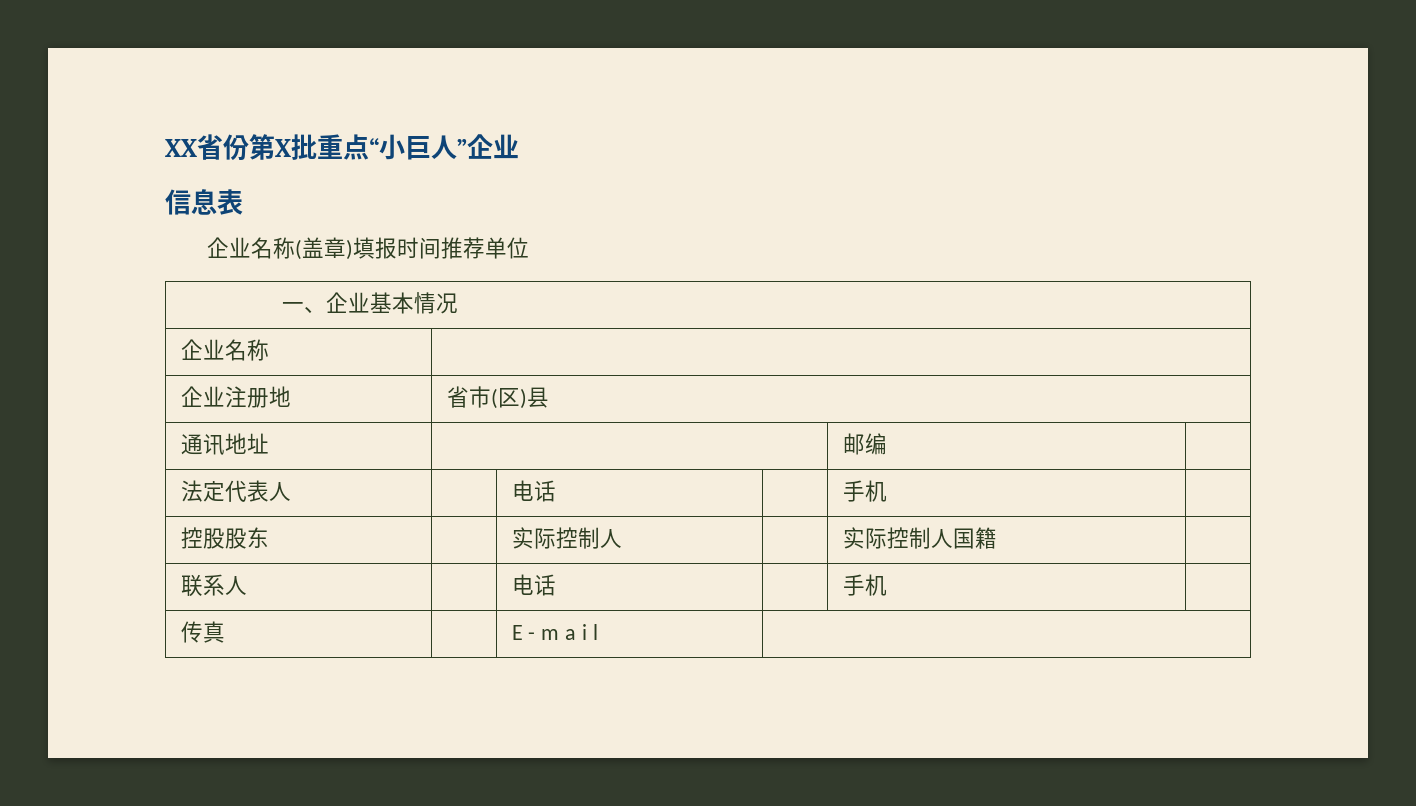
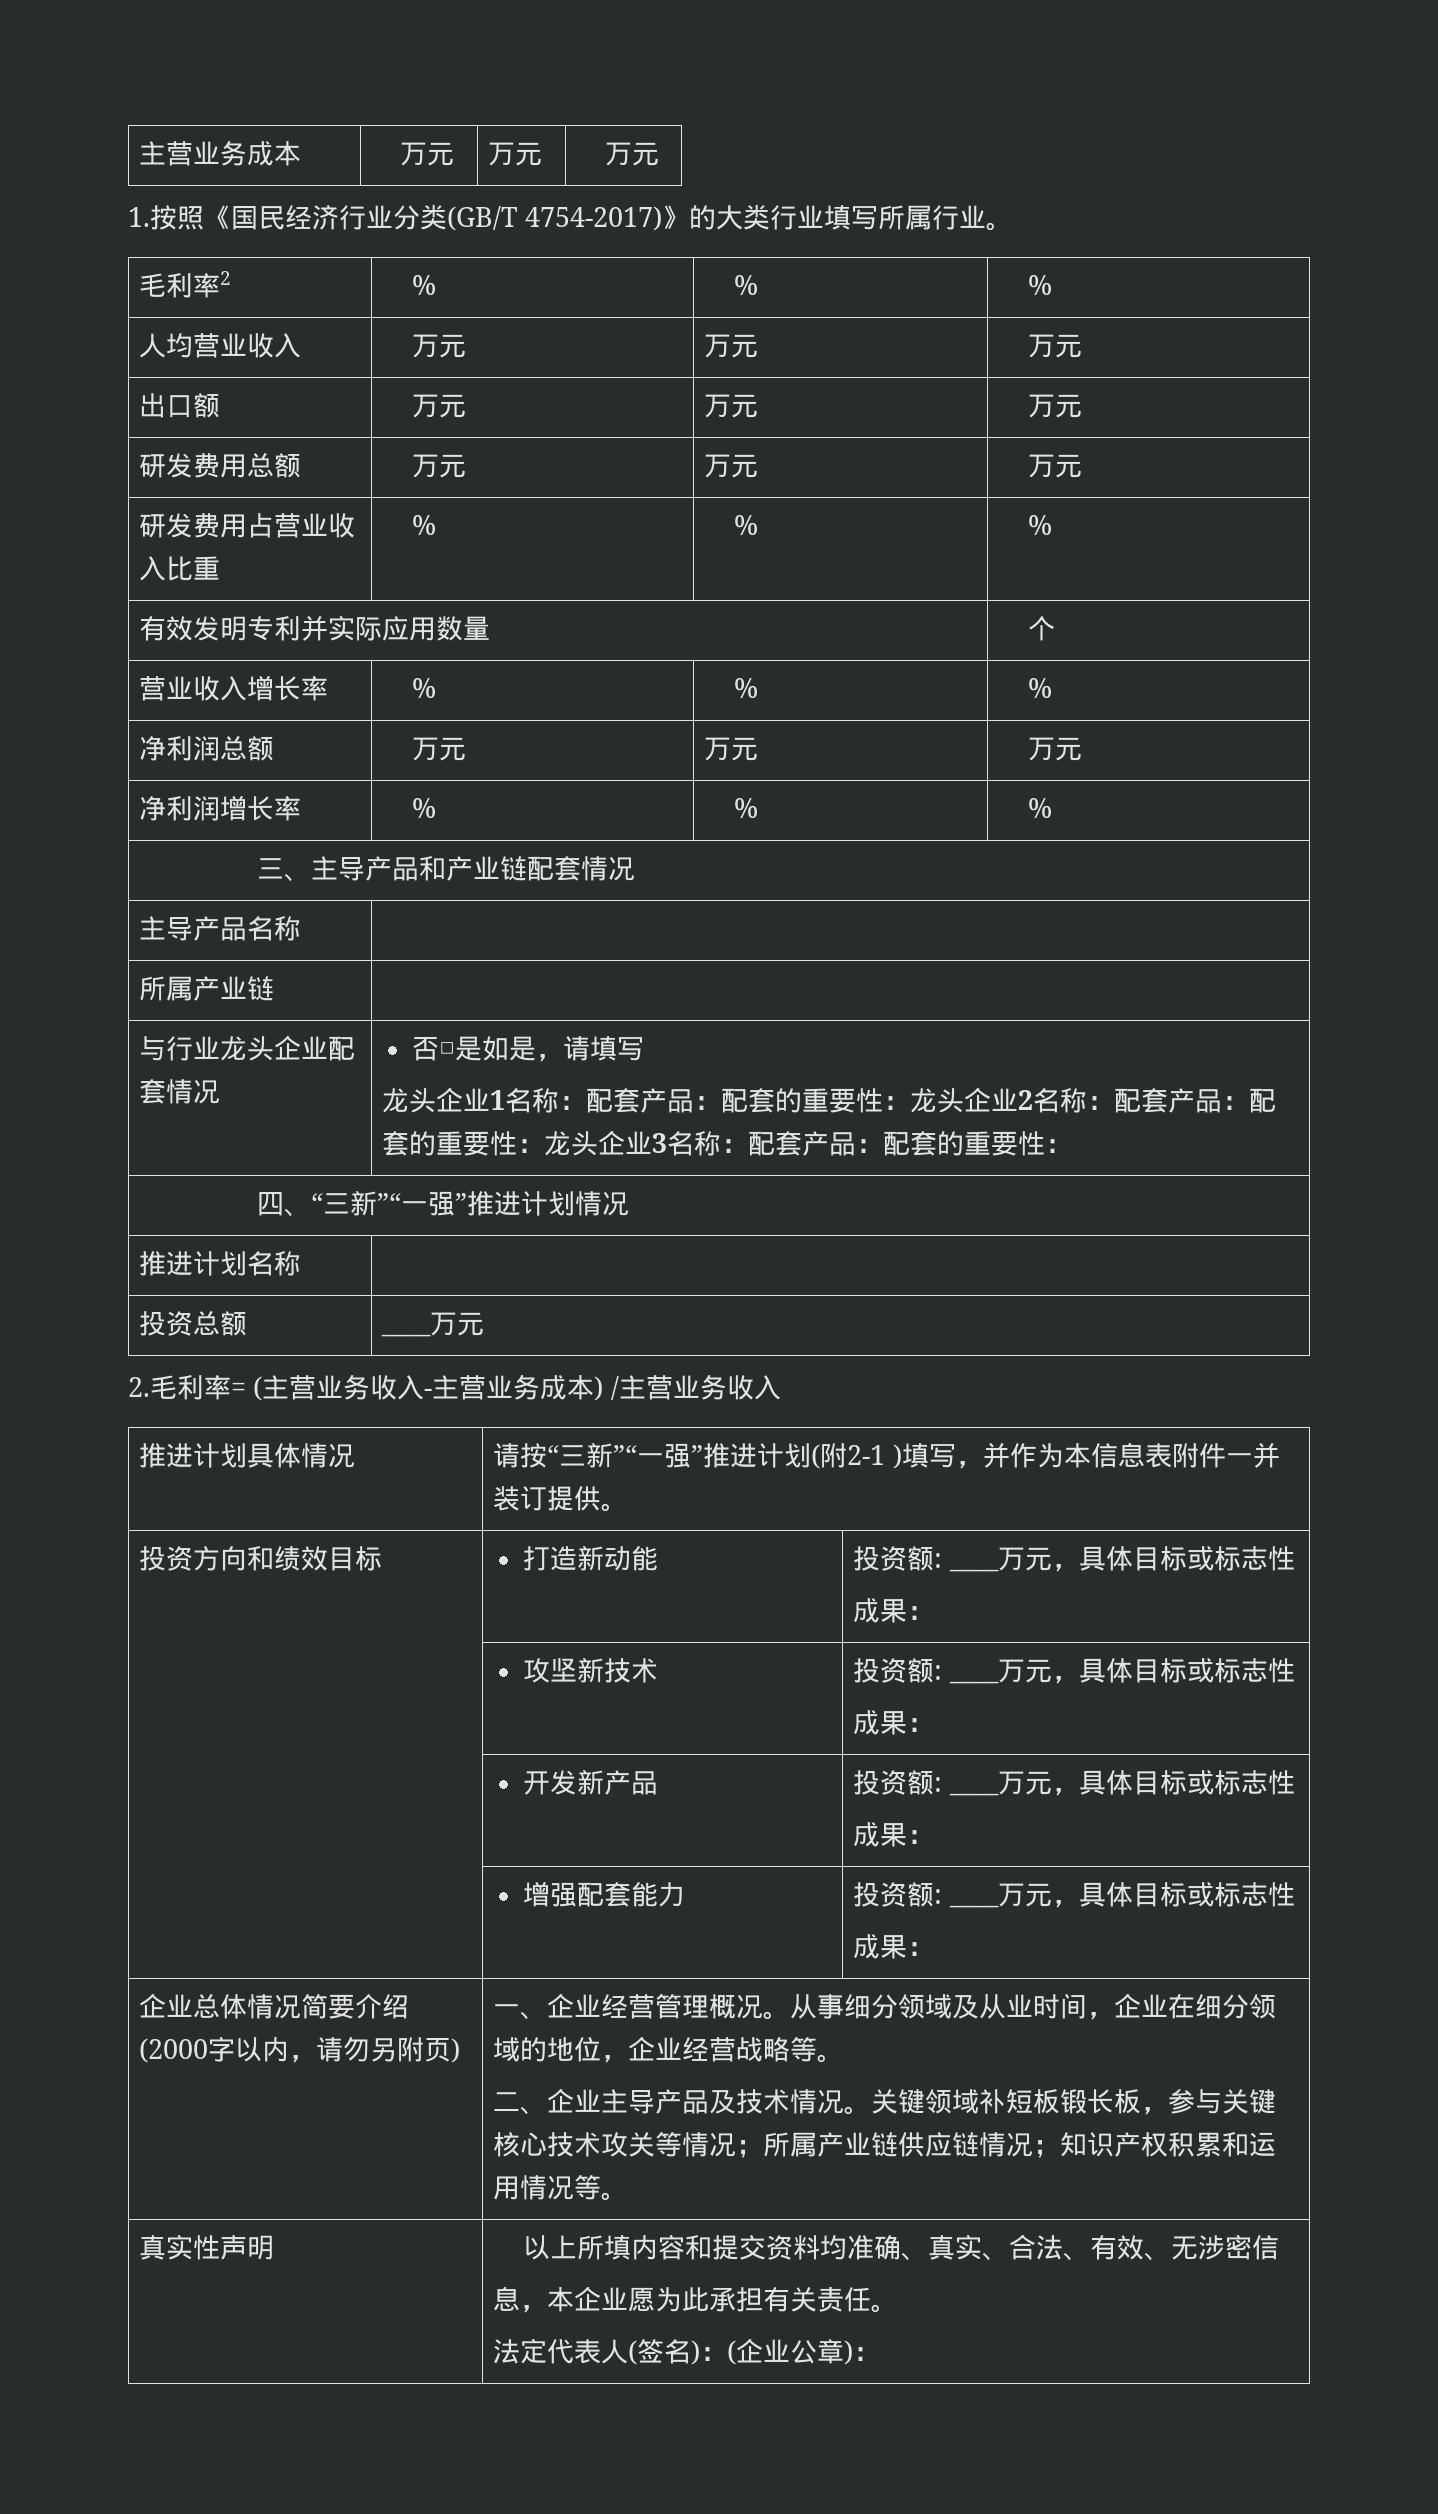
[165,134,519,161] [165,189,243,215] [207,237,530,260] [281,292,458,314] [180,339,269,361] [180,386,291,408] [446,386,549,409] [180,433,269,456] [842,433,887,455] [180,480,291,502] [511,480,556,502] [842,480,887,502] [180,527,269,549] [511,527,622,549] [842,527,997,549] [180,574,247,597] [511,574,556,596] [842,574,887,596] [180,621,225,643] [511,624,598,640] XX省份第X批重点“小巨人”企业 // 信息表 // 企业名称(盖章)填报时间推荐单位 // 一、企业基本情况 // 企业名称 | // 企业注册地 | 省市(区)县 // 通讯地址 | | 邮编 | // 法定代表人 | | 电话 | | 手机 | // 控股股东 | | 实际控制人 | | 实际控制人国籍 | // 联系人 | | 电话 | | 手机 | // 传真 | | E - m a i l | -> [139,140,302,166] [399,142,454,166] [488,142,543,166] [604,142,659,166] [128,204,1014,231] [139,271,232,298] [411,275,436,295] [733,275,758,295] [1027,275,1052,295] [139,333,302,358] [411,334,466,358] [704,334,759,358] [1027,334,1082,358] [139,393,221,418] [411,394,466,418] [704,394,759,418] [1027,394,1082,418] [139,453,302,478] [411,454,466,478] [704,454,759,478] [1027,454,1082,478] [139,513,356,538] [139,556,221,581] [411,515,436,535] [733,515,758,535] [1027,515,1052,535] [139,615,491,641] [1027,616,1055,641] [139,675,329,701] [411,678,436,698] [733,678,758,698] [1027,678,1052,698] [139,735,275,761] [411,737,466,761] [704,737,759,761] [1027,737,1082,761] [139,795,302,821] [411,798,436,818] [733,798,758,818] [1027,798,1052,818] [257,856,636,882] [139,916,302,941] [139,976,275,1001] [139,1035,356,1061] [139,1079,221,1104] [412,1036,645,1062] [382,1087,1277,1113] [382,1130,1073,1156] [257,1190,630,1217] [139,1251,302,1276] [139,1311,248,1336] [381,1312,485,1337] [128,1374,781,1401] [139,1443,356,1468] [493,1442,1280,1469] [493,1486,629,1512] [139,1546,383,1571] [523,1545,659,1571] [853,1546,943,1571] [948,1546,1295,1572] [853,1598,935,1623] [523,1657,659,1683] [853,1658,943,1683] [948,1658,1295,1684] [853,1710,935,1735] [523,1769,659,1795] [853,1770,943,1795] [948,1770,1295,1796] [853,1822,935,1847] [523,1881,686,1907] [853,1882,943,1907] [948,1882,1295,1908] [853,1934,935,1959] [139,1993,410,2019] [139,2036,461,2063] [493,1993,1277,2020] [493,2036,845,2063] [493,2088,1277,2115] [493,2131,1277,2158] [493,2174,629,2201] [139,2234,275,2260] [522,2234,1279,2261] [493,2286,899,2313] [493,2338,881,2365] 主营业务成本 | 万元 | 万元 | 万元 // 1.按照《国民经济行业分类(GB/T 4754-2017)》的大类行业填写所属行业。 // 毛利率2 | % | % | % // 人均营业收入 | 万元 | 万元 | 万元 // 出口额 | 万元 | 万元 | 万元 // 研发费用总额 | 万元 | 万元 | 万元 // 研发费用占营业收入比重 | % | % | % // 有效发明专利并实际应用数量 | 个 // 营业收入增长率 | % | % | % // 净利润总额 | 万元 | 万元 | 万元 // 净利润增长率 | % | % | % // 三、主导产品和产业链配套情况 // 主导产品名称 | // 所属产业链 | // 与行业龙头企业配套情况 | 否□是如是，请填写 // 龙头企业1名称：配套产品：配套的重要性：龙头企业2名称：配套产品：配套的重要性：龙头企业3名称：配套产品：配套的重要性： // 四、“三新”“一强”推进计划情况 // 推进计划名称 | // 投资总额 | ____万元 // 2.毛利率= (主营业务收入-主营业务成本) /主营业务收入 // 推进计划具体情况 | 请按“三新”“一强”推进计划(附2-1 )填写，并作为本信息表附件一并装订提供。 // 投资方向和绩效目标 | 打造新动能 | 投资额: ____万元，具体目标或标志性 // 成果： // | 攻坚新技术 | 投资额: ____万元，具体目标或标志性 // 成果： // | 开发新产品 | 投资额: ____万元，具体目标或标志性 // 成果： // | 增强配套能力 | 投资额: ____万元，具体目标或标志性 // 成果： // 企业总体情况简要介绍(2000字以内，请勿另附页) | 一、企业经营管理概况。从事细分领域及从业时间，企业在细分领域的地位，企业经营战略等。 // 二、企业主导产品及技术情况。关键领域补短板锻长板，参与关键核心技术攻关等情况；所属产业链供应链情况；知识产权积累和运用情况等。 // 真实性声明 | 以上所填内容和提交资料均准确、真实、合法、有效、无涉密信 // 息，本企业愿为此承担有关责任。 // 法定代表人(签名)：(企业公章)：

